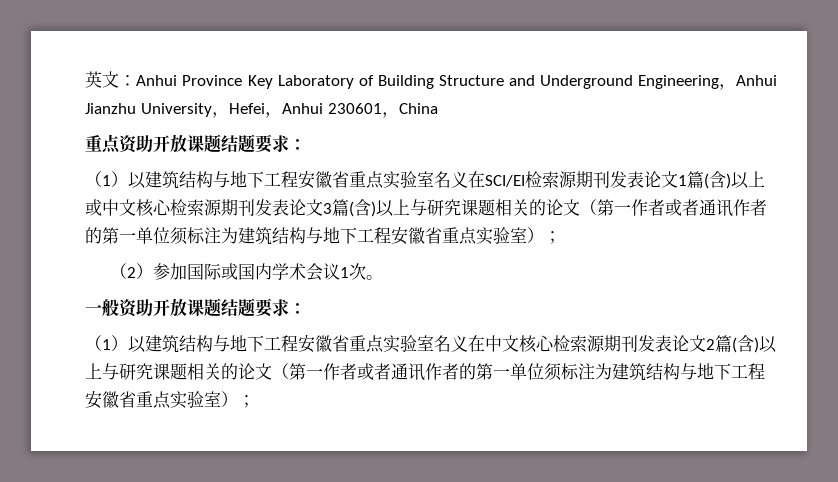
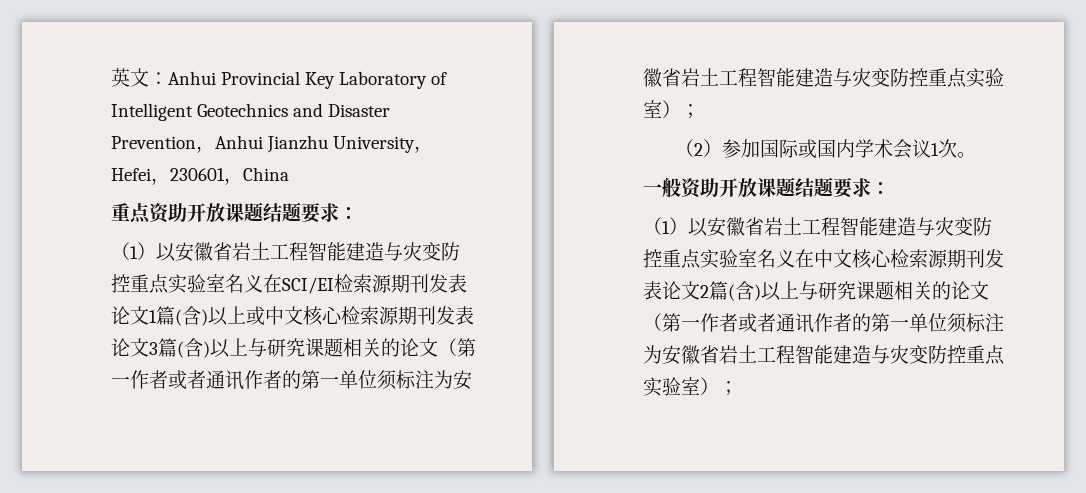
[182,75,243,86] Province -> [220,71,300,85] Provincial
[377,75,719,89] Building Structure and Underground Engineering -> [110,103,391,121] [110,136,196,149] Intelligent Geotechnics and Disaster Prevention
[281,103,323,114] Anhui -> (170, 181) none
[145,171,350,189] 建筑结构与地下工程安徽省 -> [174,242,460,262] [110,274,130,293] 安徽省岩土工程智能建造与灾变防控
[238,227,443,245] 建筑结构与地下工程安徽省 -> [452,370,472,390] [642,68,928,87] 安徽省岩土工程智能建造与灾变防控
[145,335,350,353] 建筑结构与地下工程安徽省 -> [706,217,992,237] [642,249,662,268] 安徽省岩土工程智能建造与灾变防控
[612,363,766,381] [85,391,137,409] 建筑结构与地下工程安徽省 -> [661,345,966,365] 安徽省岩土工程智能建造与灾变防控

